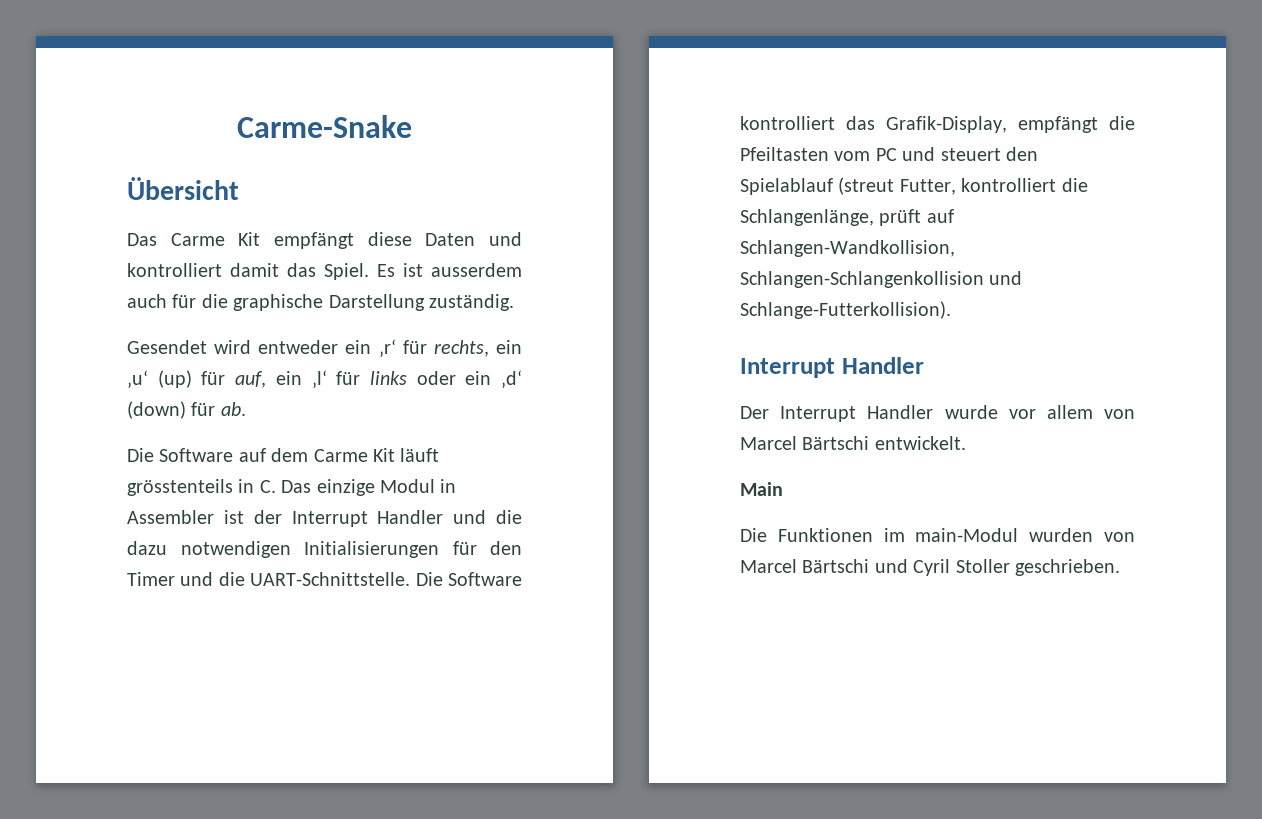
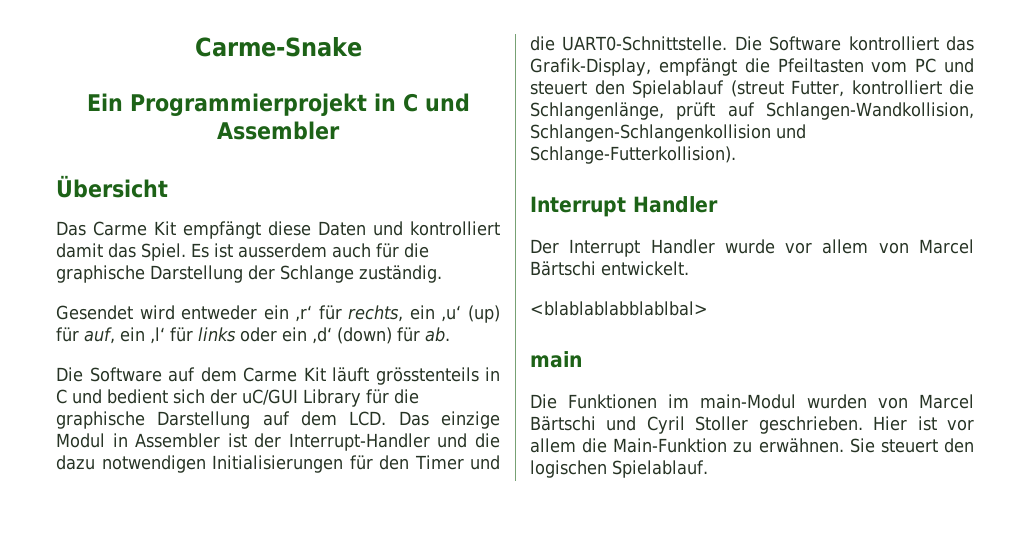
(412, 126) none -> [86,93,470,116] [217,121,340,140] // Ein Programmierprojekt in C und Assembler
(425, 302) none -> [248,265,354,283] der Schlange
[259,480,276,493] C. -> [56,389,419,407] [56,411,387,429] C und bedient sich der uC/GUI Library für die graphische Darstellung auf dem LCD.
[291,510,444,527] Interrupt Handler -> [288,433,430,451] Interrupt-Handler
[250,572,411,586] UART-Schnittstelle. -> [562,36,728,51] UART0-Schnittstelle.
[740,482,783,496] Main -> [530,301,708,316] [530,351,582,368] <blablablabblablbal> // main
(1120, 567) none -> [873,416,974,431] [530,438,974,453] [530,460,708,478] Hier ist vor allem die Main-Funktion zu erwähnen. Sie steuert den logischen Spielablauf.

